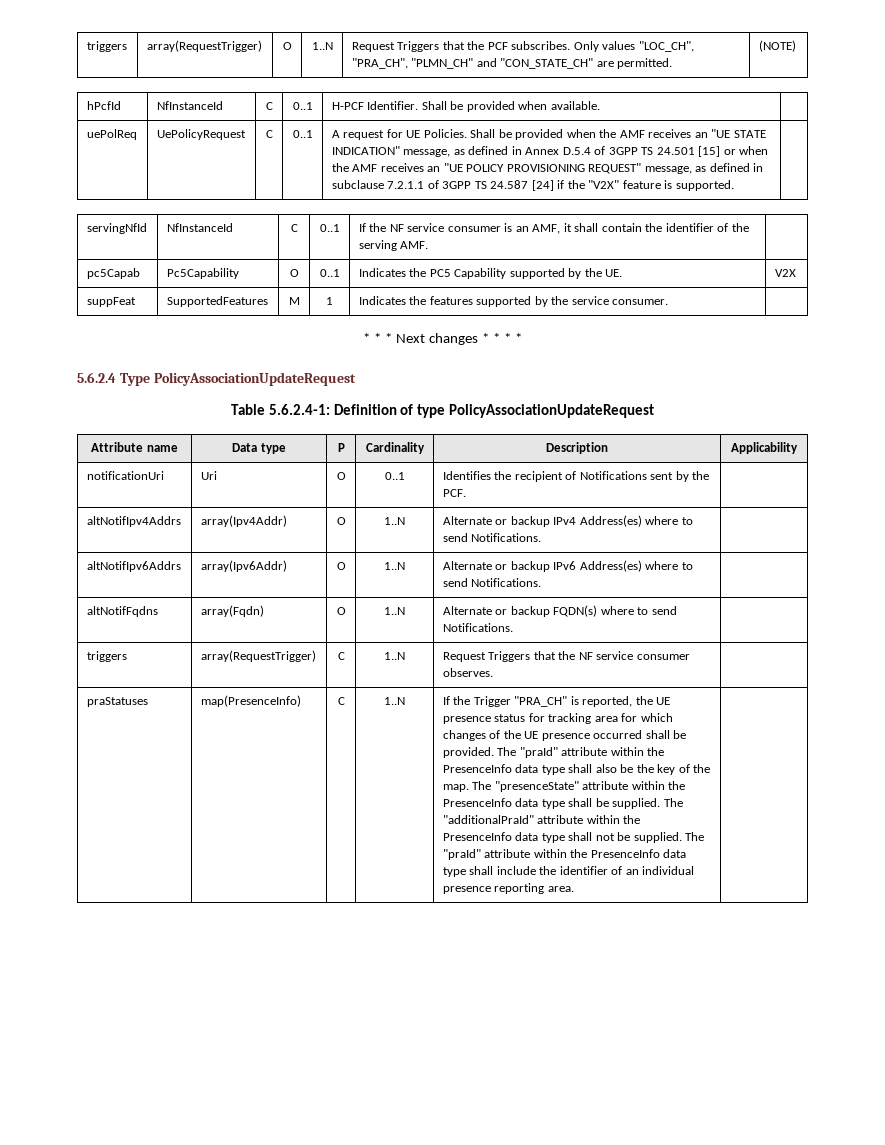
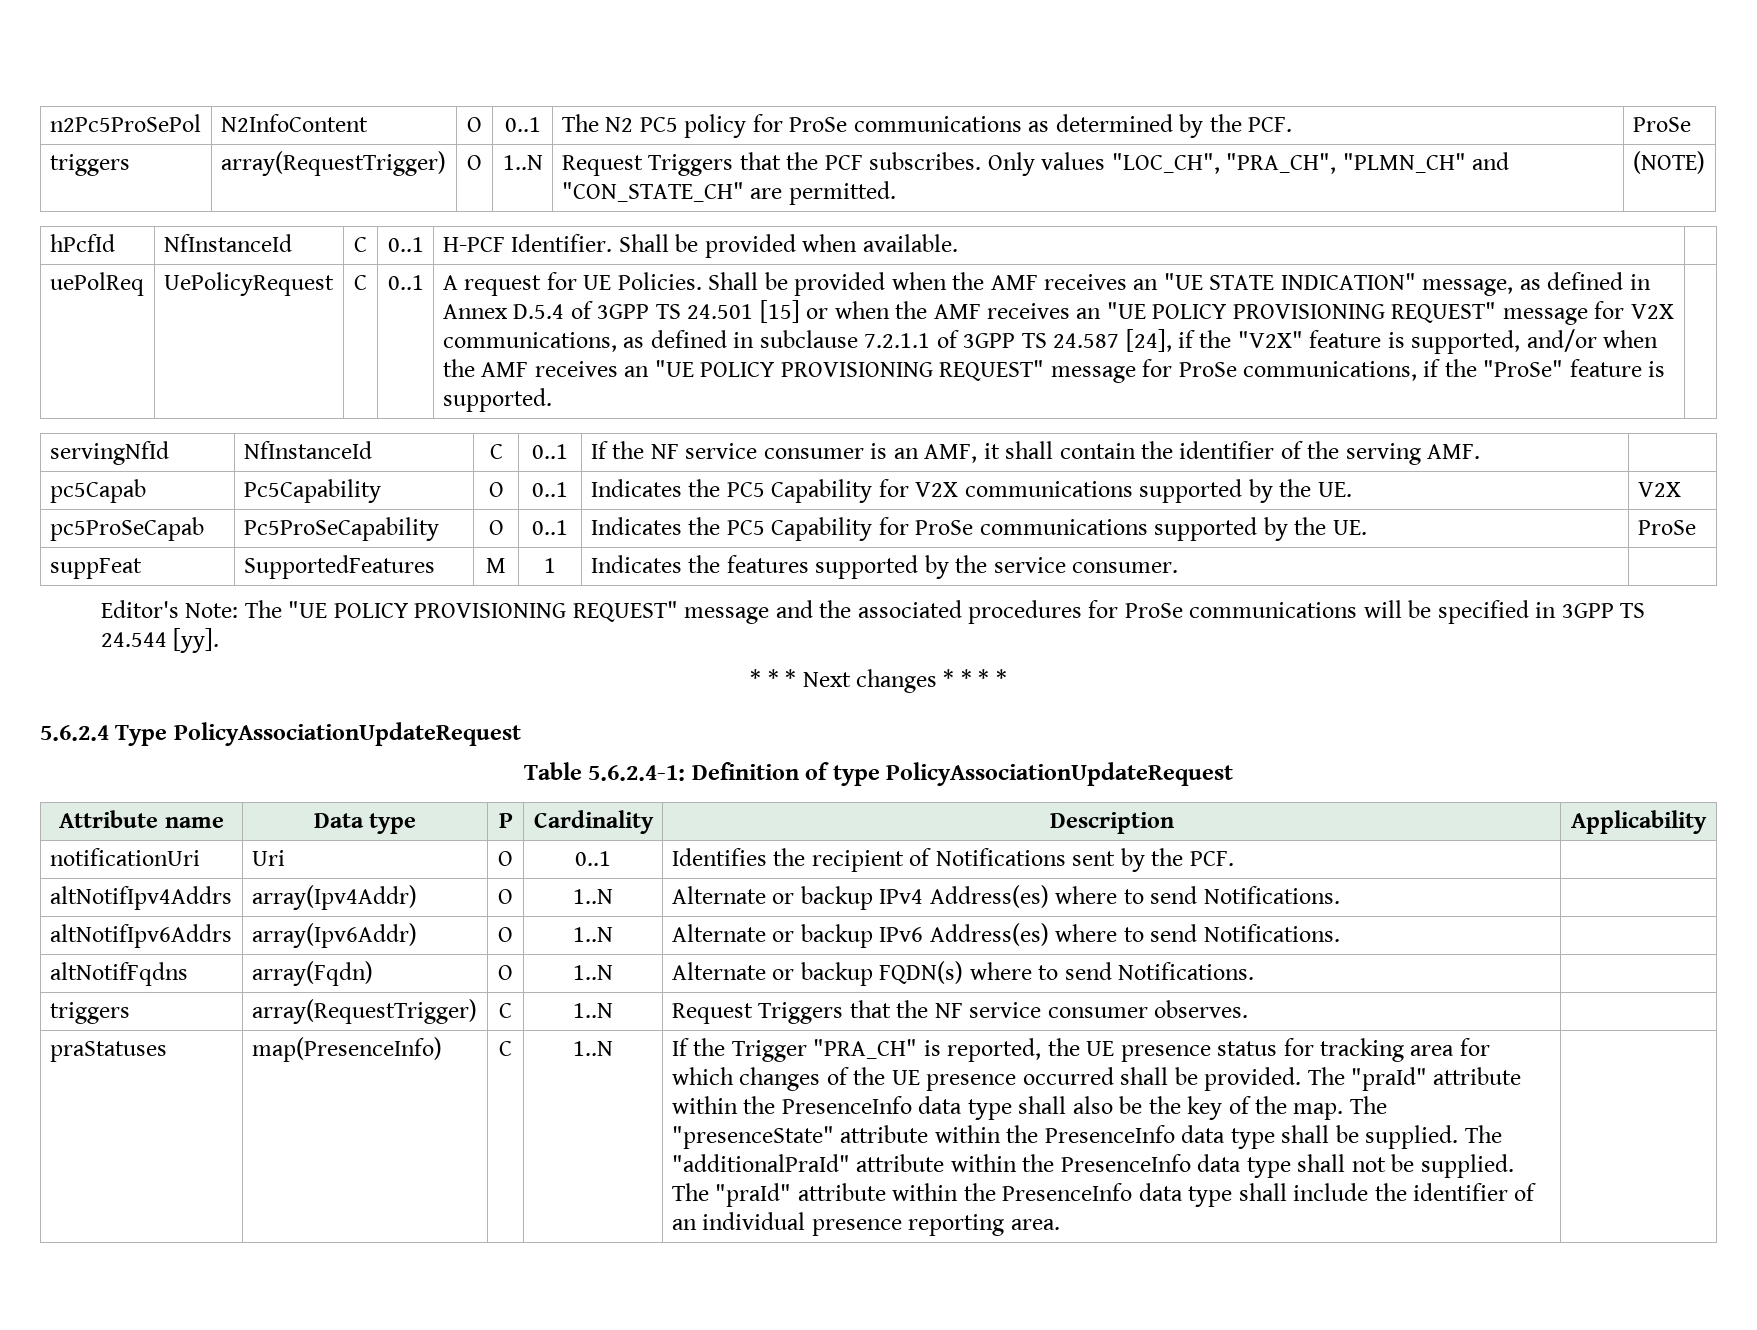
(86, 46) none -> [49,114,201,132] [220,114,368,132] [467,117,482,132] [504,117,541,132] [561,114,1292,138] [1632,117,1691,132] n2Pc5ProSePol | N2InfoContent | O | 0..1 | The N2 PC5 policy for ProSe communications as determined by the PCF. | ProSe //
[644,166,692,174] message, -> [1502,301,1674,325] [442,332,617,352] message for V2X communications,
[531,180,554,191] [24] -> [1125,329,1172,352] [24],
(673, 184) none -> [1411,329,1659,354] [442,359,1666,383] supported, and/or when the AMF receives an "UE POLICY PROVISIONING REQUEST" message for ProSe communications, if the "ProSe" feature is
(507, 273) none -> [878,479,1133,497] for V2X communications
(796, 273) none -> [49,517,204,541] [243,517,439,541] [488,520,504,535] [532,520,568,535] [590,517,1367,541] [1637,520,1696,535] // pc5ProSeCapab | Pc5ProSeCapability | O | 0..1 | Indicates the PC5 Capability for ProSe communications supported by the UE. | ProSe
(669, 302) none -> [100,600,1646,624] [100,628,220,653] // Editor's Note: The "UE POLICY PROVISIONING REQUEST" message and the associated procedures for ProSe communications will be specified in 3GPP TS 24.544 [yy].

